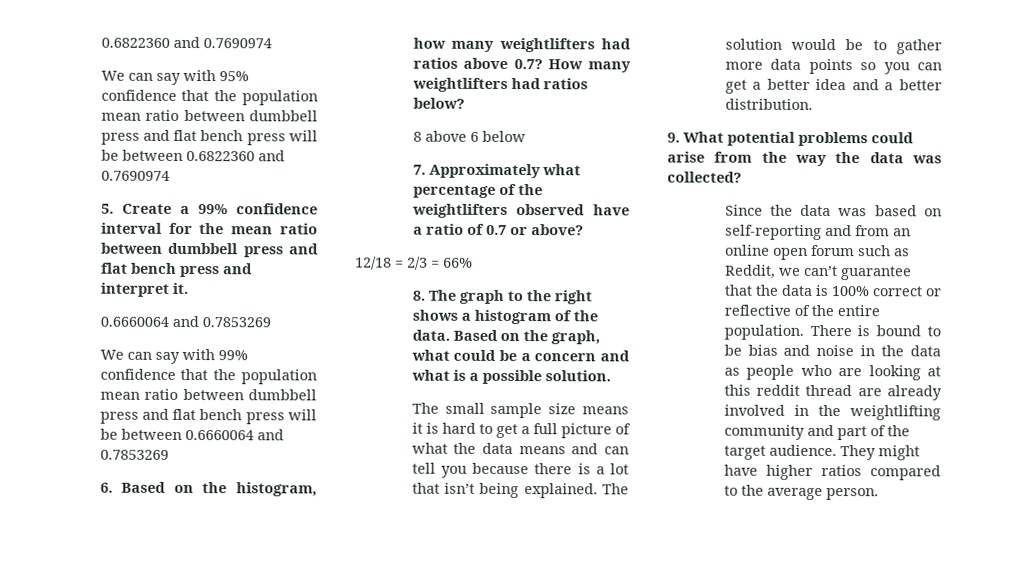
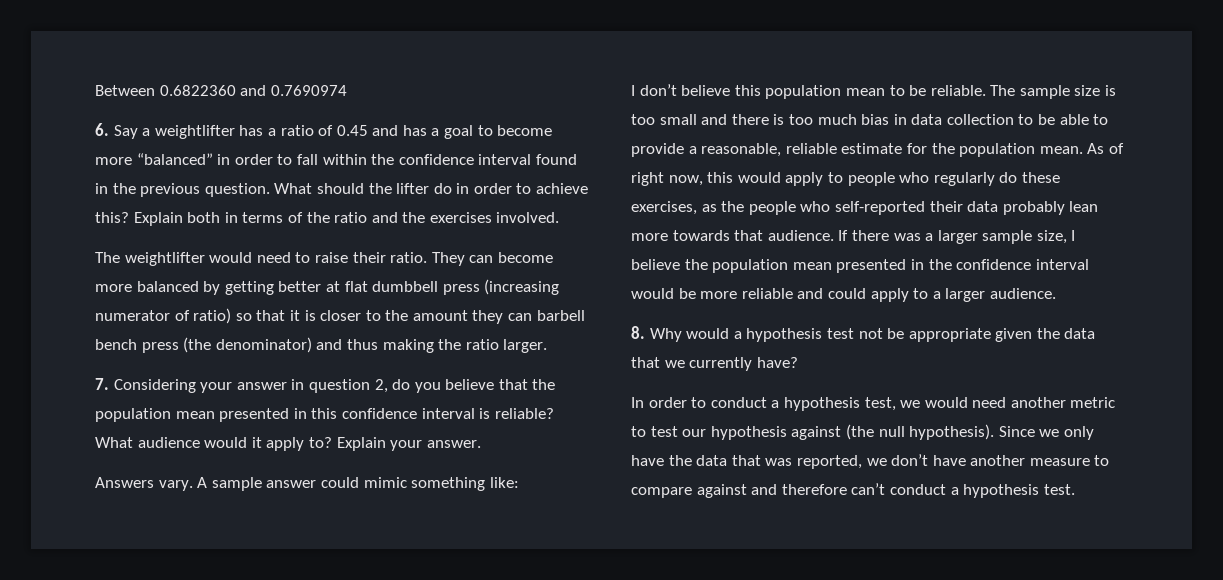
[100,36,272,49] [100,69,249,85] [100,89,318,106] [100,109,318,122] [100,129,318,146] [100,149,285,162] [100,170,170,181] [100,203,318,215] [100,222,318,235] [100,242,319,258] [100,262,253,278] [99,282,188,297] [99,315,271,328] [99,348,248,364] [99,368,317,385] [99,388,317,401] [99,408,317,425] [99,428,284,441] [99,449,169,460] [99,481,317,497] [412,37,631,53] [412,57,631,73] [411,77,588,93] [412,97,465,109] [412,130,526,143] [412,163,581,179] [412,183,543,198] [411,203,630,219] [412,223,584,236] [355,256,473,270] [411,289,592,305] [411,309,598,325] [411,329,600,345] [410,349,630,362] [410,369,611,385] [411,402,629,419] [411,422,631,439] [411,442,629,455] [411,462,629,478] [411,482,629,499] [724,38,942,55] [724,58,942,75] [724,78,942,94] [724,98,813,110] [667,131,914,147] [667,151,942,167] [667,171,742,183] [724,204,942,217] [724,224,911,240] [724,244,910,260] [724,264,912,281] [723,284,941,297] [723,304,880,317] [723,324,941,340] [723,344,941,357] [723,364,941,381] [723,384,942,401] [723,404,941,421] [723,424,910,441] [723,444,920,461] [723,464,941,481] [723,484,879,501] 0.6822360 and 0.7690974 // We can say with 95% confidence that the population mean ratio between dumbbell press and flat bench press will be between 0.6822360 and 0.7690974 // 5. Create a 99% confidence interval for the mean ratio between dumbbell press and flat bench press and interpret it. // 0.6660064 and 0.7853269 // We can say with 99% confidence that the population mean ratio between dumbbell press and flat bench press will be between 0.6660064 and 0.7853269 // 6. Based on the histogram, how many weightlifters had ratios above 0.7? How many weightlifters had ratios below? // 8 above 6 below // 7. Approximately what percentage of the weightlifters observed have a ratio of 0.7 or above? // 12/18 = 2/3 = 66% // 8. The graph to the right shows a histogram of the data. Based on the graph, what could be a concern and what is a possible solution. // The small sample size means it is hard to get a full picture of what the data means and can tell you because there is a lot that isn’t being explained. The solution would be to gather more data points so you can get a better idea and a better distribution. // 9. What potential problems could arise from the way the data was collected? // Since the data was based on self-reporting and from an online open forum such as Reddit, we can’t guarantee that the data is 100% correct or reflective of the entire population. There is bound to be bias and noise in the data as people who are looking at this reddit thread are already involved in the weightlifting community and part of the target audience. They might have higher ratios compared to the average person. -> [95,85,347,96] [95,123,553,139] [95,153,577,165] [95,183,589,197] [95,212,560,226] [95,252,553,266] [95,279,560,295] [95,308,585,324] [95,337,548,353] [95,378,556,393] [95,408,554,422] [95,437,481,451] [95,477,519,491] [631,84,1117,99] [631,114,1109,125] [631,143,1124,157] [631,172,1060,186] [631,201,1099,215] [631,230,1076,244] [631,259,1089,273] [631,288,1056,302] [631,326,1096,342] [631,357,798,371] [631,397,1116,411] [631,424,1094,440] [631,454,1110,469] [631,483,1075,498] Between 0.6822360 and 0.7690974 // 6. Say a weightlifter has a ratio of 0.45 and has a goal to become more “balanced” in order to fall within the confidence interval found in the previous question. What should the lifter do in order to achieve this? Explain both in terms of the ratio and the exercises involved. // The weightlifter would need to raise their ratio. They can become more balanced by getting better at flat dumbbell press (increasing numerator of ratio) so that it is closer to the amount they can barbell bench press (the denominator) and thus making the ratio larger. // 7. Considering your answer in question 2, do you believe that the population mean presented in this confidence interval is reliable? What audience would it apply to? Explain your answer. // Answers vary. A sample answer could mimic something like: // I don’t believe this population mean to be reliable. The sample size is too small and there is too much bias in data collection to be able to provide a reasonable, reliable estimate for the population mean. As of right now, this would apply to people who regularly do these exercises, as the people who self-reported their data probably lean more towards that audience. If there was a larger sample size, I believe the population mean presented in the confidence interval would be more reliable and could apply to a larger audience. // 8. Why would a hypothesis test not be appropriate given the data that we currently have? // In order to conduct a hypothesis test, we would need another metric to test our hypothesis against (the null hypothesis). Since we only have the data that was reported, we don’t have another measure to compare against and therefore can’t conduct a hypothesis test.

